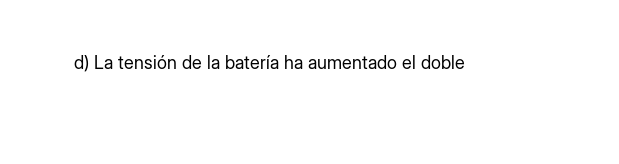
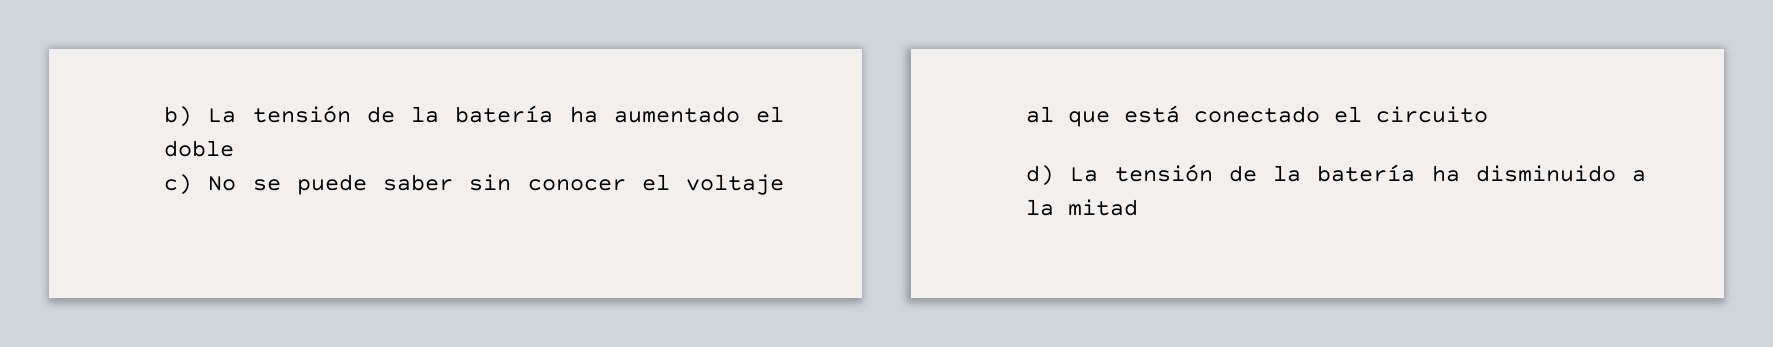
[73,55,89,72] d) -> [164,106,193,127] b)
(465, 62) none -> [164,174,784,195] [1026,105,1489,127] [1026,164,1646,186] [1026,199,1139,216] // c) No se puede saber sin conocer el voltaje al que está conectado el circuito // d) La tensión de la batería ha disminuido a la mitad

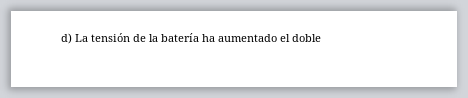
[164,106,193,127] b) -> [60,33,72,44] d)
[164,174,784,195] [1026,105,1489,127] [1026,164,1646,186] [1026,199,1139,216] // c) No se puede saber sin conocer el voltaje al que está conectado el circuito // d) La tensión de la batería ha disminuido a la mitad -> (321, 38) none

